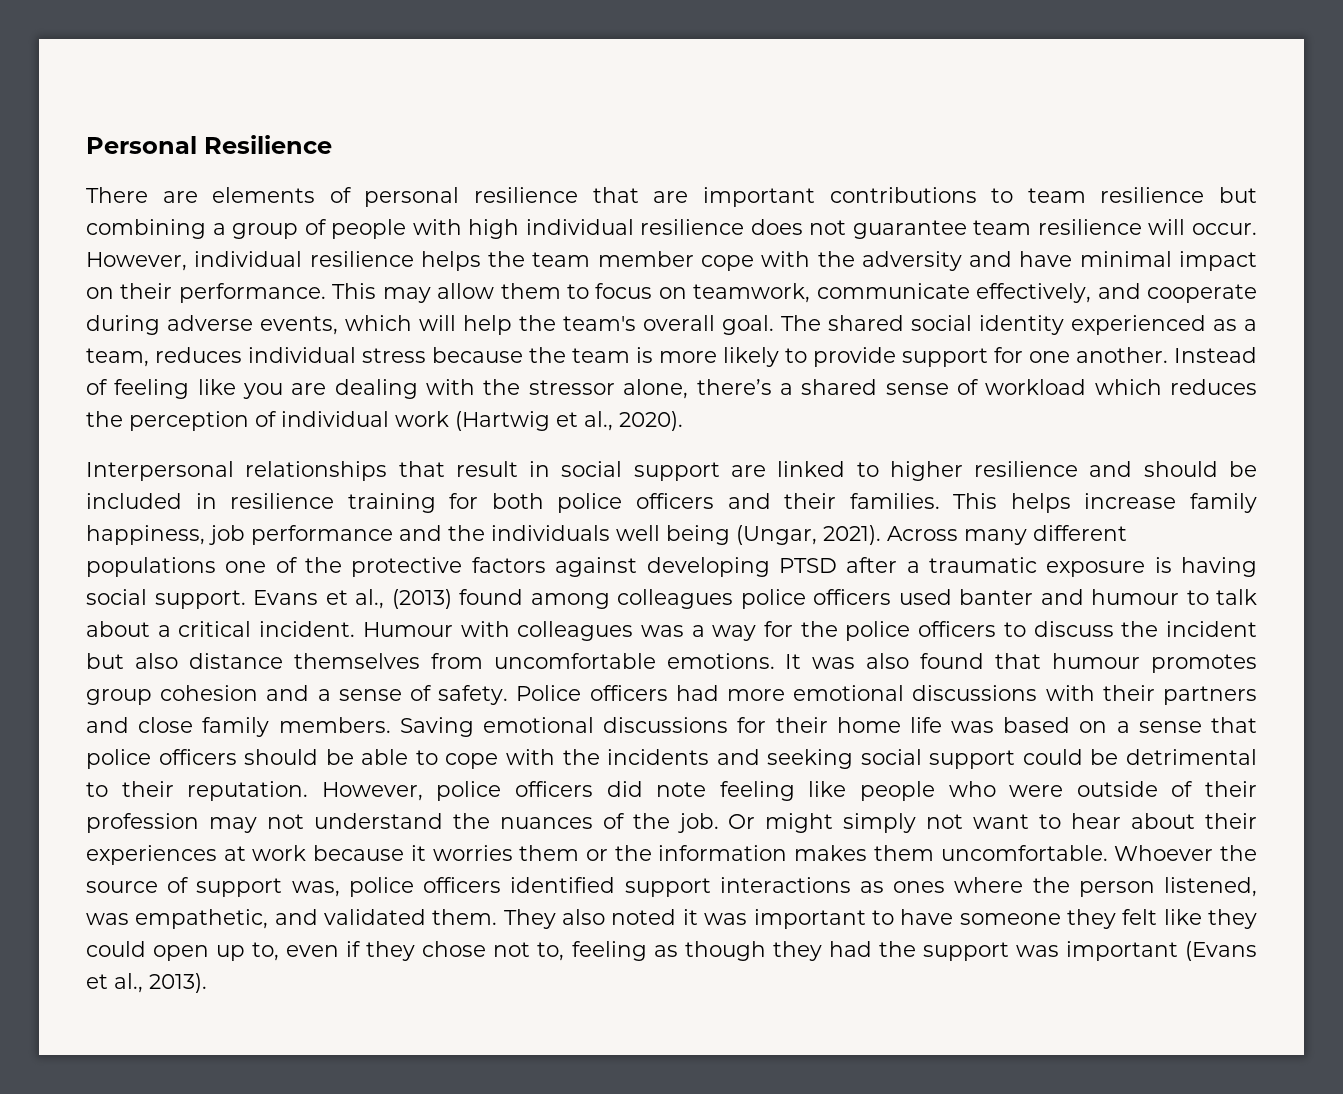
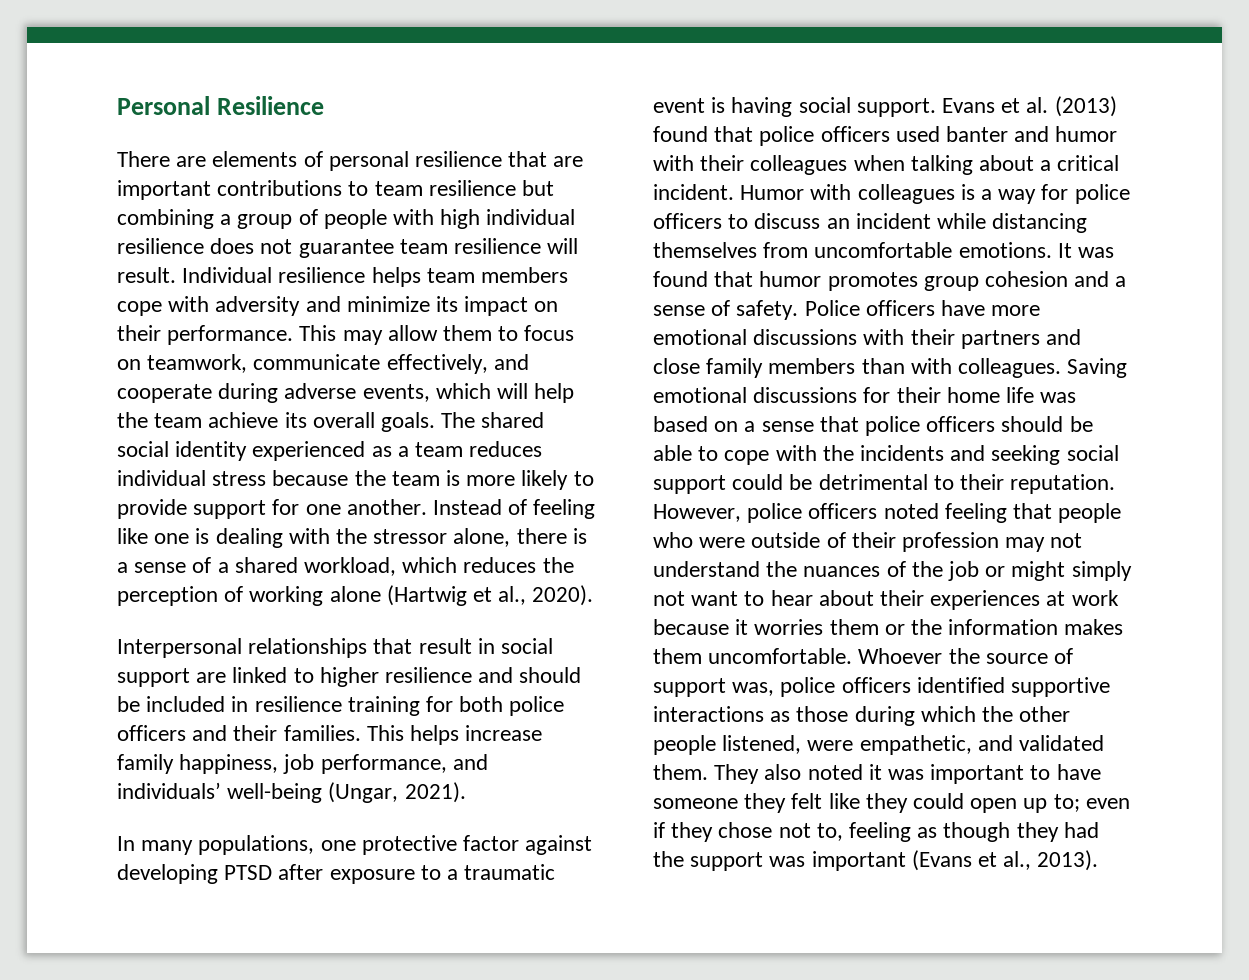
[1191,223,1257,235] [86,251,855,271] occur. However, individual resilience helps the team member cope with the -> [117,267,569,287] [117,296,210,316] result. Individual resilience helps team members cope with
[1019,251,1172,267] have minimal -> [346,296,459,312] minimize its
[563,315,774,335] team's overall goal. -> [154,412,436,432] team achieve its overall goals.
[86,348,149,367] team, -> [415,442,464,457] team
[243,383,327,399] you are -> [154,528,210,544] one is
[696,379,1087,395] there’s a shared sense of workload -> [516,528,587,544] [117,557,397,576] there is a sense of a shared workload,
[281,411,449,427] individual work -> [249,586,381,606] working alone
[251,525,1127,545] [86,557,546,577] performance and the individuals well being (Ungar, 2021). Across many different populations one of the protective factors -> [320,754,488,774] [117,782,466,803] [117,835,520,855] performance, and individuals’ well-being (Ungar, 2021). // In many populations, one protective factor
(898, 565) none -> [329,865,441,884] exposure to
[1046,561,1146,577] exposure -> [653,98,705,113] event
[355,589,384,609] al., -> [1026,97,1049,113] al.
[530,589,733,609] among colleagues -> [714,126,754,142] that
[1091,589,1257,605] humour to talk -> [1055,126,1118,142] [653,155,973,175] humor with their colleagues when talking
[362,622,453,637] Humour -> [740,185,805,200] Humor
[640,625,684,637] was -> [960,184,975,200] is
[800,621,838,637] the -> (1069, 192) none
[1121,621,1258,637] [86,653,283,669] the incident but also distance -> [826,213,1088,233] an incident while distancing
[866,653,1141,669] also found that humour -> [653,271,822,287] found that humor
[675,685,719,701] had -> [941,300,986,316] have
[278,717,391,733] members. -> [768,358,1062,378] members than with colleagues.
[606,781,847,801] did note feeling like -> [883,503,1053,523] noted feeling that
[677,813,756,833] job. Or -> [948,561,1006,581] job or
[624,878,711,897] support -> [1011,677,1111,697] supportive
[893,877,1257,897] [86,913,129,925] ones where the person listened, was -> [796,706,1071,726] [653,735,854,755] those during which the other people listened, were
[252,942,280,961] to, -> [1053,794,1080,812] to;

